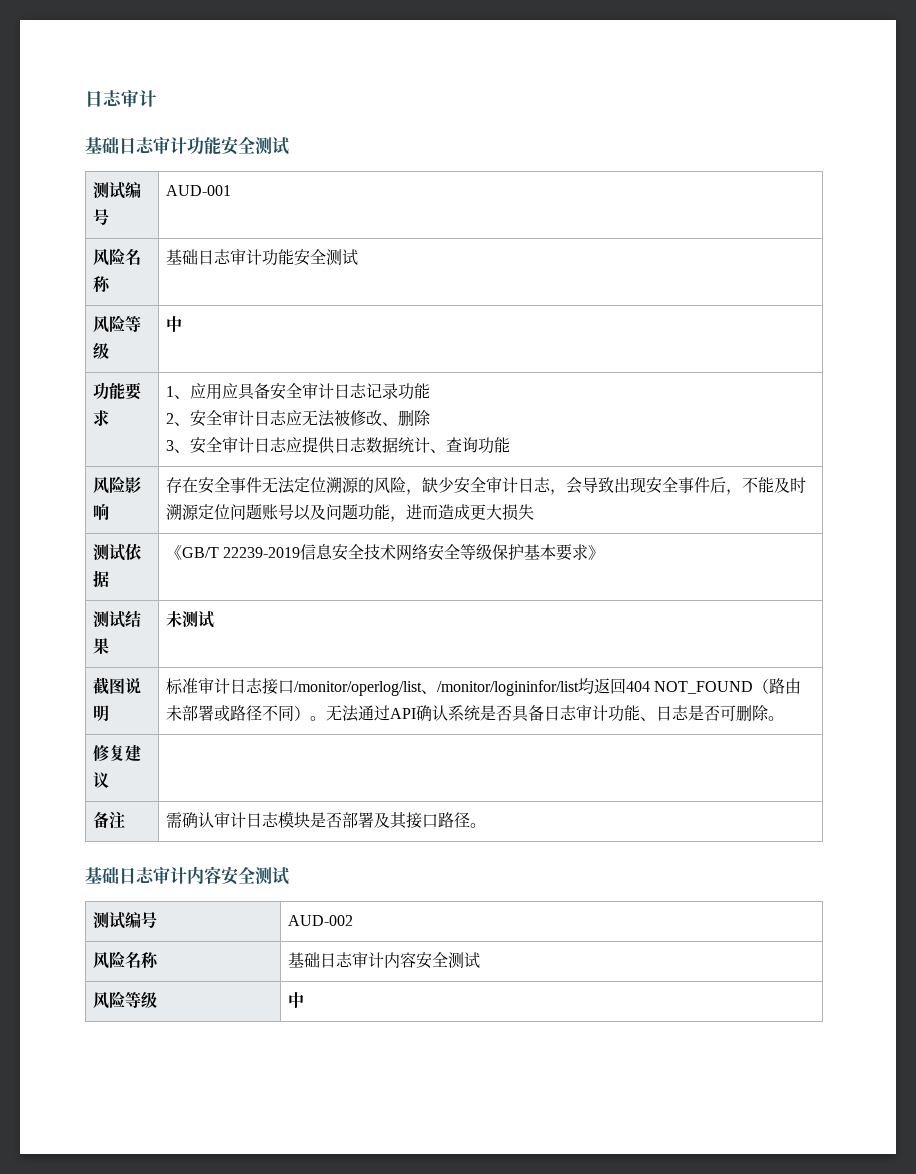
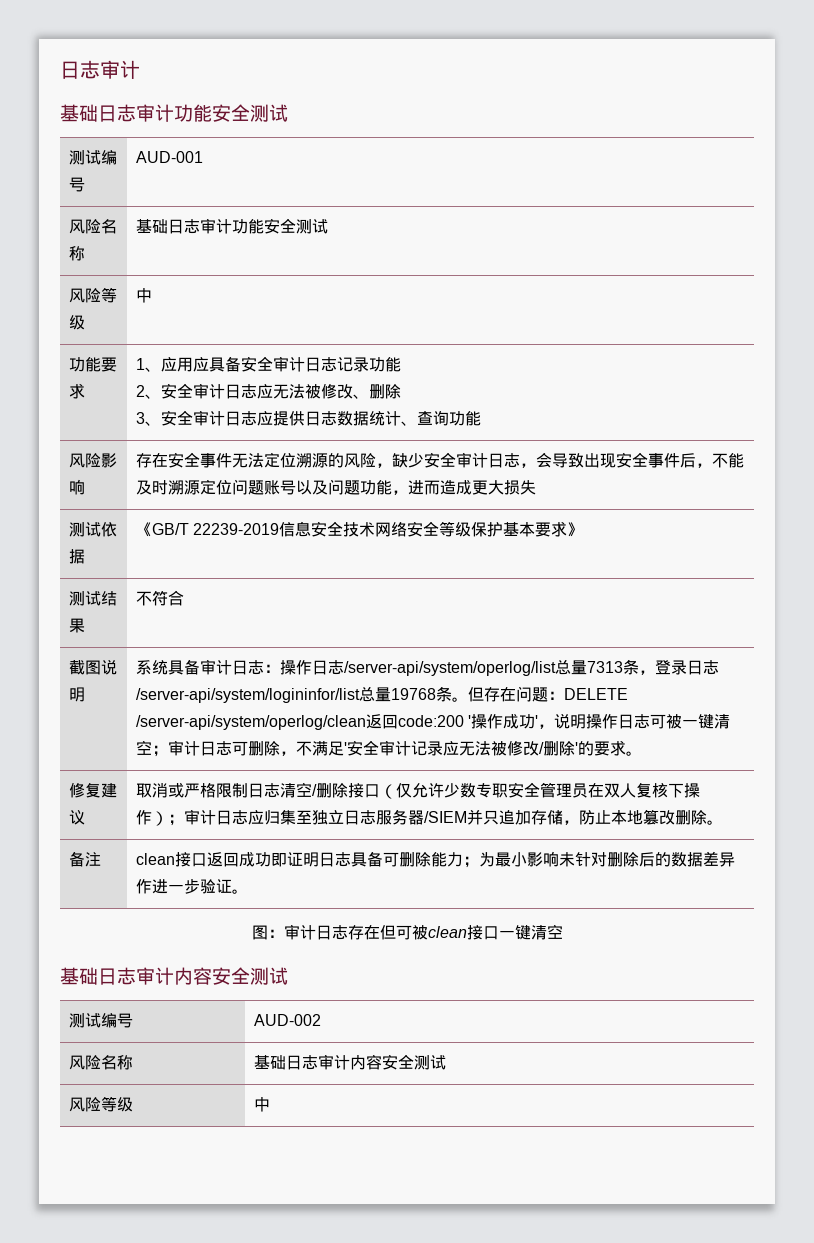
[165,611,214,628] 未测试 -> [135,590,184,606] 不符合
[165,677,802,696] [165,704,784,722] [92,744,141,762] [92,772,109,788] [92,811,125,829] [165,811,486,829] 标准审计日志接口/monitor/operlog/list、/monitor/logininfor/list均返回404 NOT_FOUND（路由未部署或路径不同）。无法通过API确认系统是否具备日志审计功能、日志是否可删除。 // 修复建议 | // 备注 | 需确认审计日志模块是否部署及其接口路径。 -> [135,659,719,676] [135,686,628,703] [135,713,731,730] [135,740,642,757] [68,782,117,798] [68,810,85,825] [135,782,700,799] [135,809,723,826] [68,851,101,867] [135,851,735,868] [135,879,248,894] [251,924,563,940] 系统具备审计日志：操作日志/server-api/system/operlog/list总量7313条，登录日志/server-api/system/logininfor/list总量19768条。但存在问题：DELETE /server-api/system/operlog/clean返回code:200 '操作成功'，说明操作日志可被一键清空；审计日志可删除，不满足'安全审计记录应无法被修改/删除'的要求。 // 修复建议 | 取消或严格限制日志清空/删除接口（仅允许少数专职安全管理员在双人复核下操作）；审计日志应归集至独立日志服务器/SIEM并只追加存储，防止本地篡改删除。 // 备注 | clean接口返回成功即证明日志具备可删除能力；为最小影响未针对删除后的数据差异作进一步验证。 // 图：审计日志存在但可被clean接口一键清空

